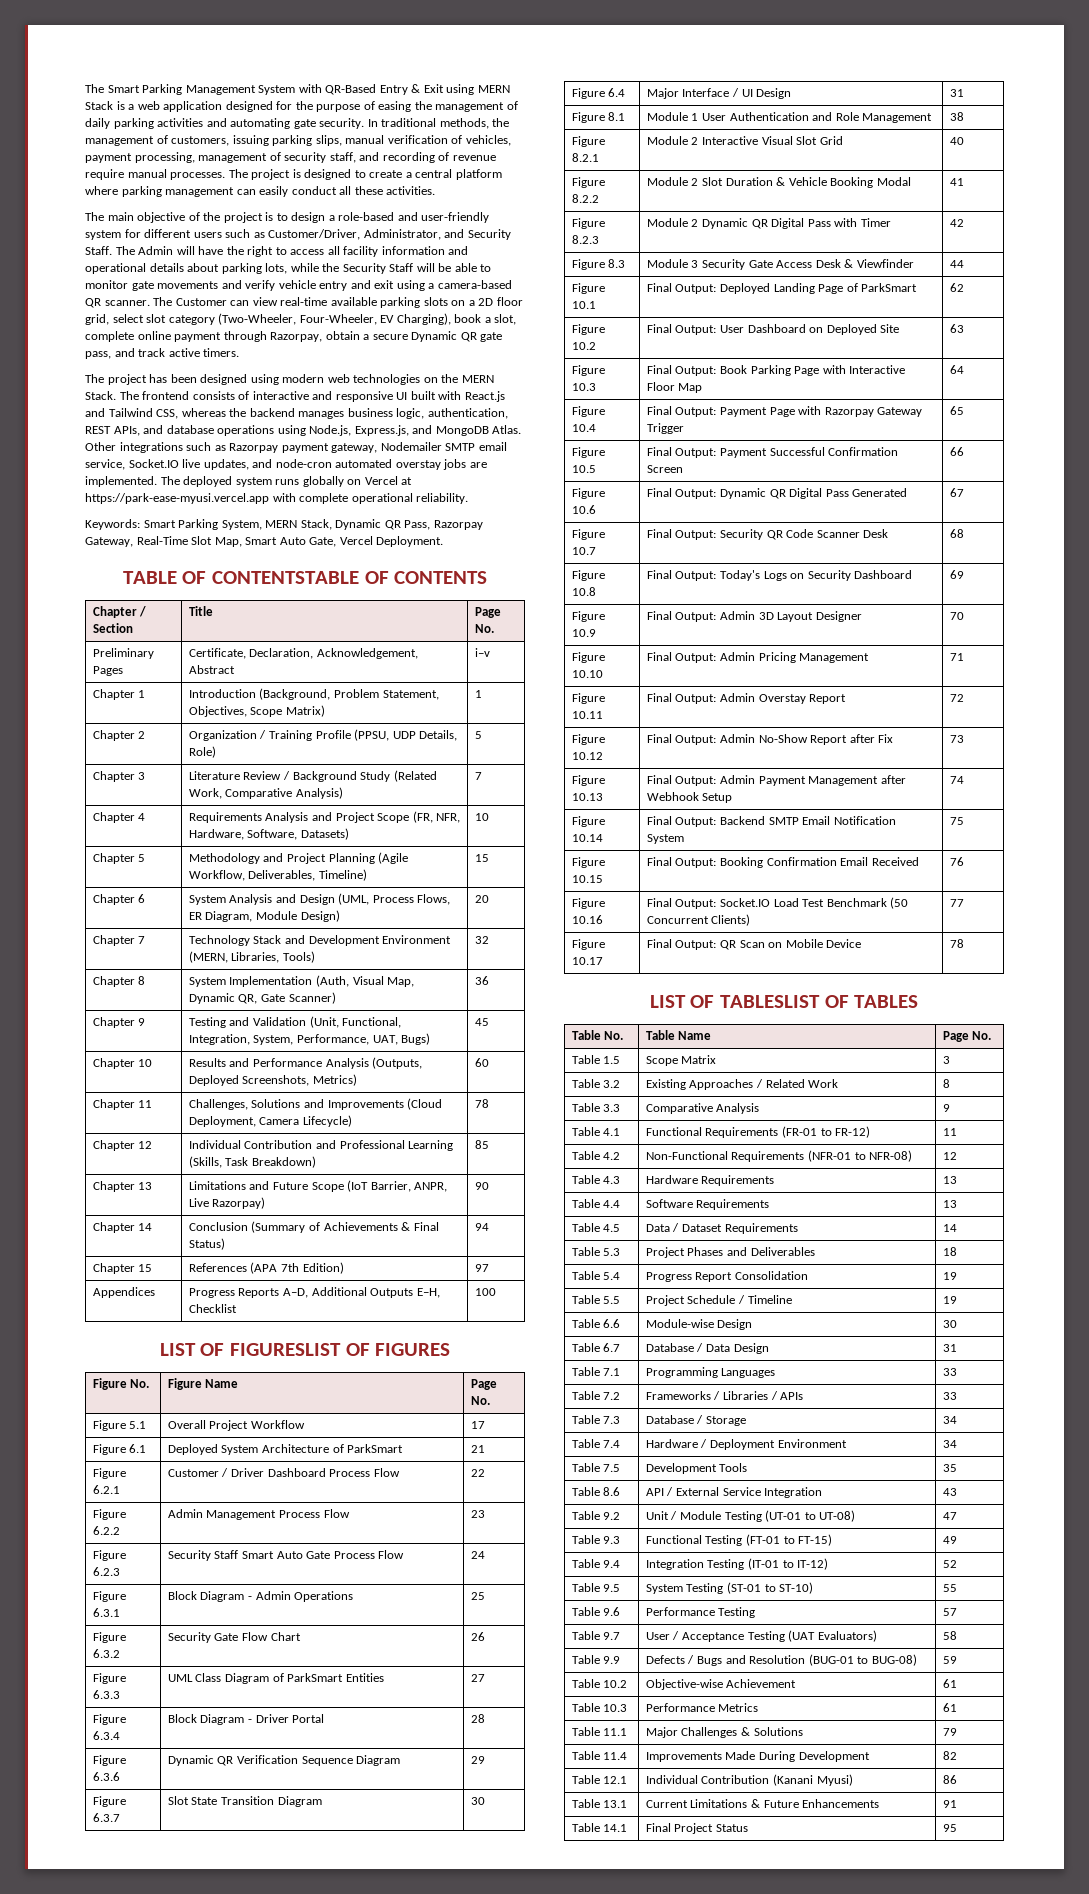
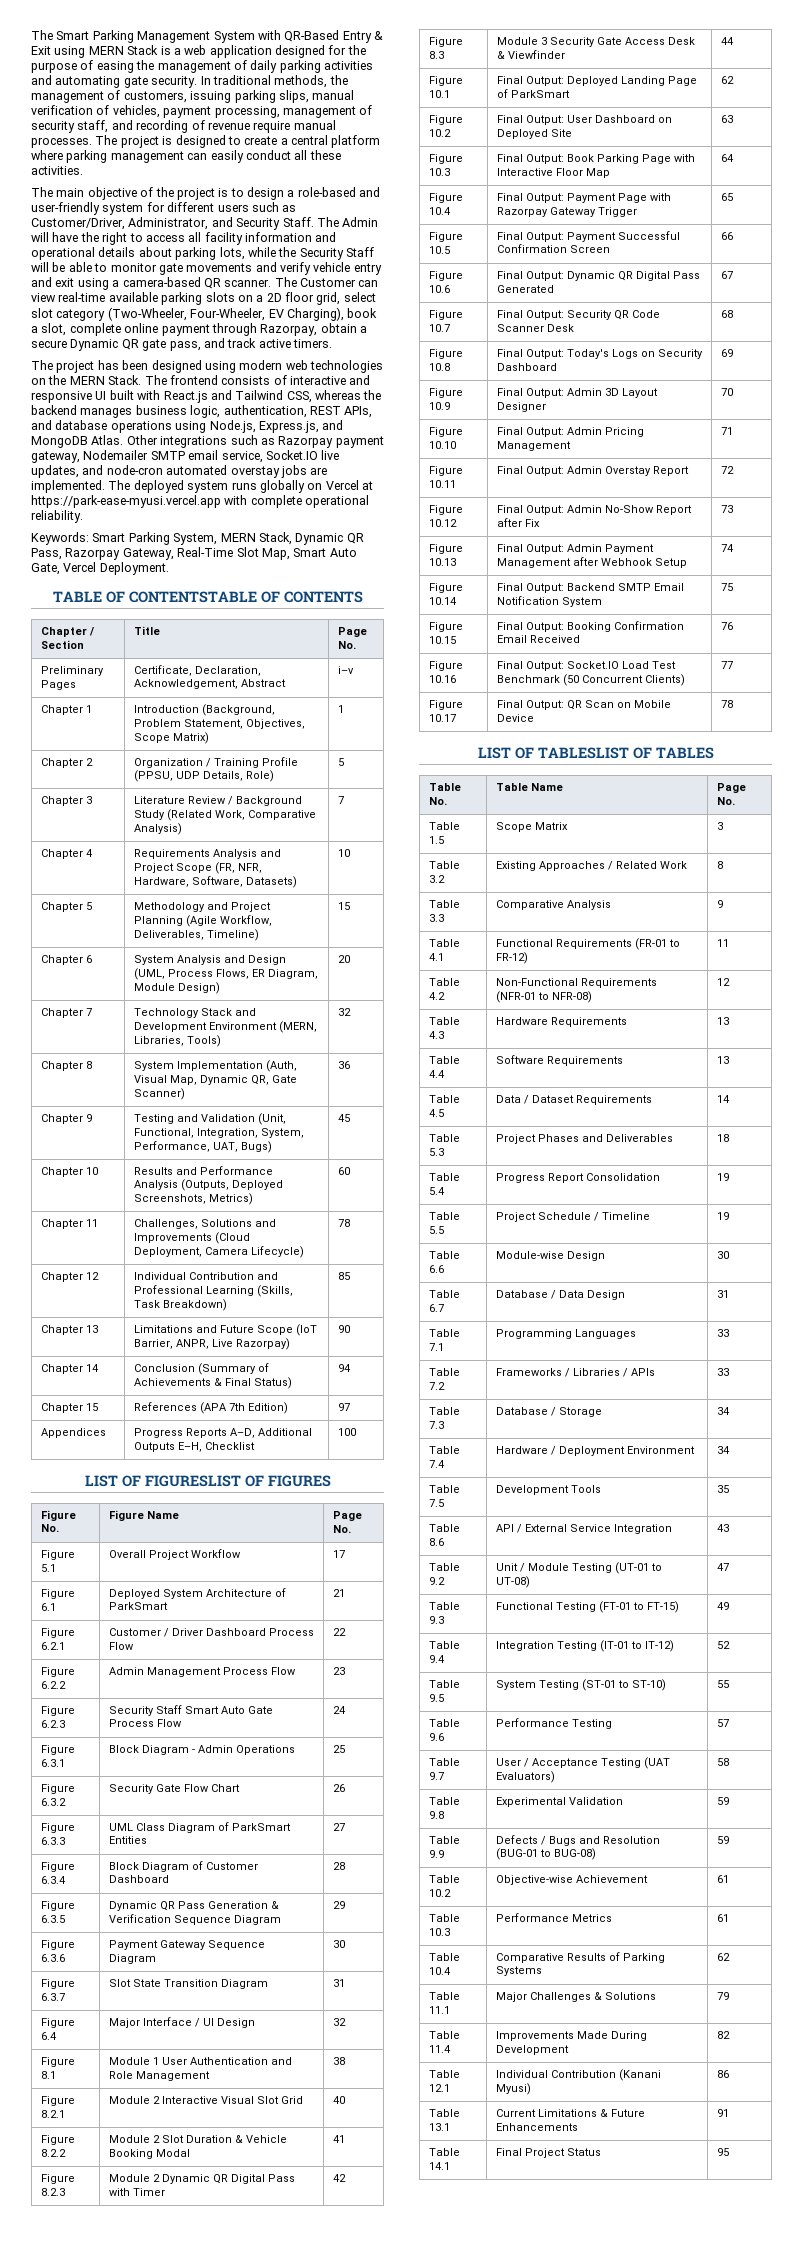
[247,1714,325,1723] - Driver Portal -> [191,1861,258,1870] [108,1875,169,1883] of Customer Dashboard
[92,1772,120,1781] [167,1755,234,1766] 6.3.6 | Dynamic QR -> [40,1915,65,1923] [108,1901,279,1911] 6.3.5 | Dynamic QR Pass Generation &
(485, 1760) none -> [40,1940,75,1950] [40,1954,65,1962] [108,1940,265,1950] [108,1954,156,1964] [332,1940,345,1948] // Figure 6.3.6 | Payment Gateway Sequence Diagram | 30
[470,1797,485,1805] 30 -> [332,1979,345,1987] 31
[949,89,964,97] 31 -> [332,2018,346,2026] 32
(957, 1635) none -> [428,1797,460,1805] [428,1811,444,1819] [495,1797,623,1807] [716,1797,729,1805] // Table 9.8 | Experimental Validation | 59
(957, 1707) none -> [428,1953,460,1961] [428,1967,451,1975] [495,1952,665,1963] [495,1966,542,1976] [716,1953,730,1961] // Table 10.4 | Comparative Results of Parking Systems | 62

